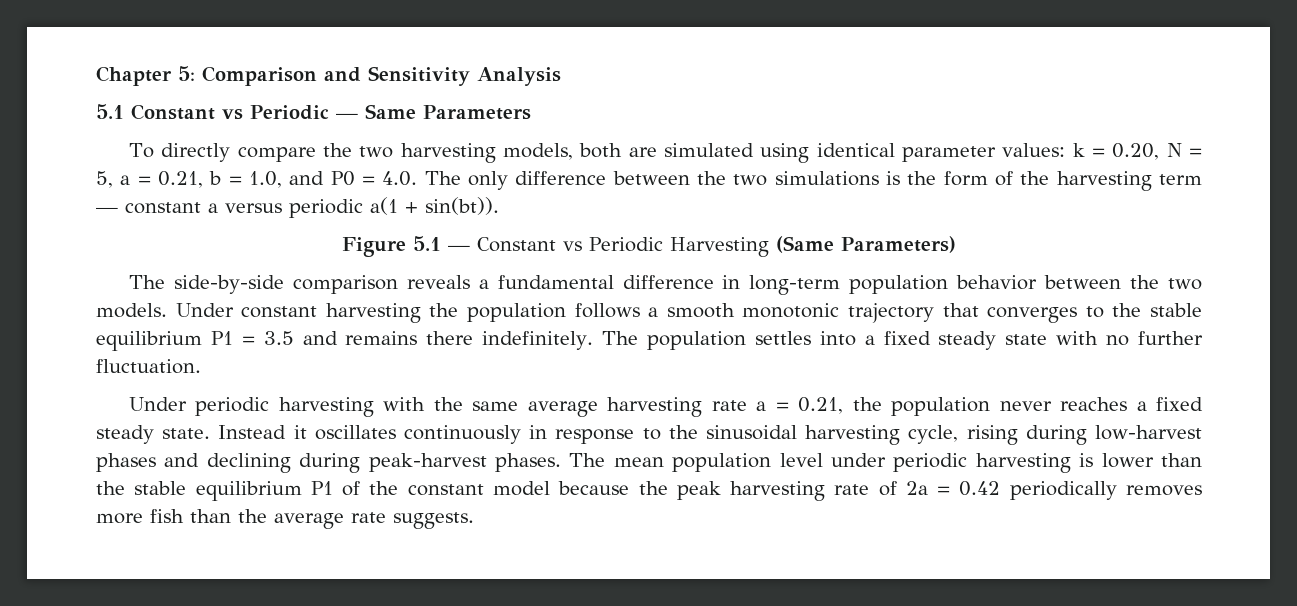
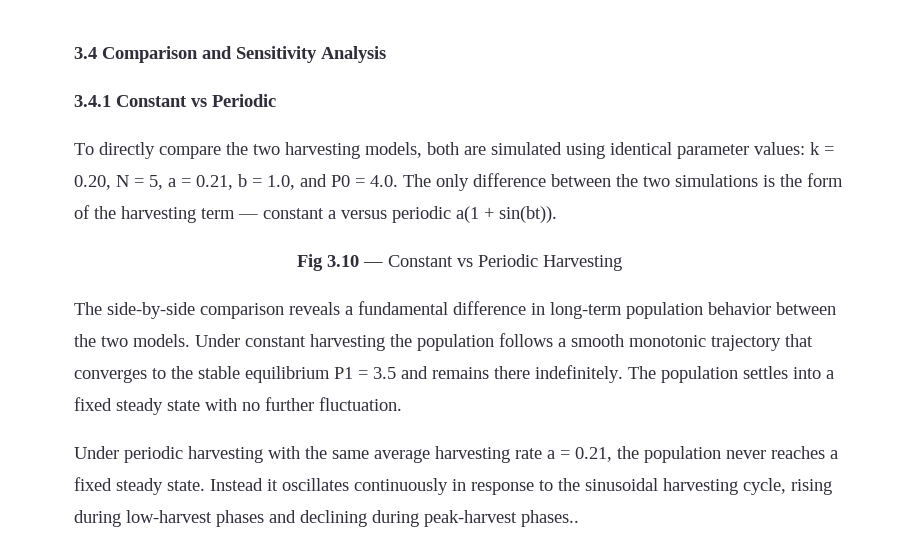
[96,66,195,86] Chapter 5: -> [74,47,97,59] 3.4
[96,104,531,120] 5.1 Constant vs Periodic — Same Parameters -> [74,94,276,107] 3.4.1 Constant vs Periodic
[342,236,442,257] Figure 5.1 -> [297,254,359,271] Fig 3.10
[776,236,956,253] (Same Parameters) -> (622, 263) none
[495,453,1202,473] [96,481,1203,501] [96,509,474,529] phases. The mean population level under periodic harvesting is lower than the stable equilibrium P1 of the constant model because the peak harvesting rate of 2a = 0.42 periodically removes more fish than the average rate suggests. -> [521,510,579,527] phases..

